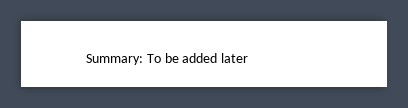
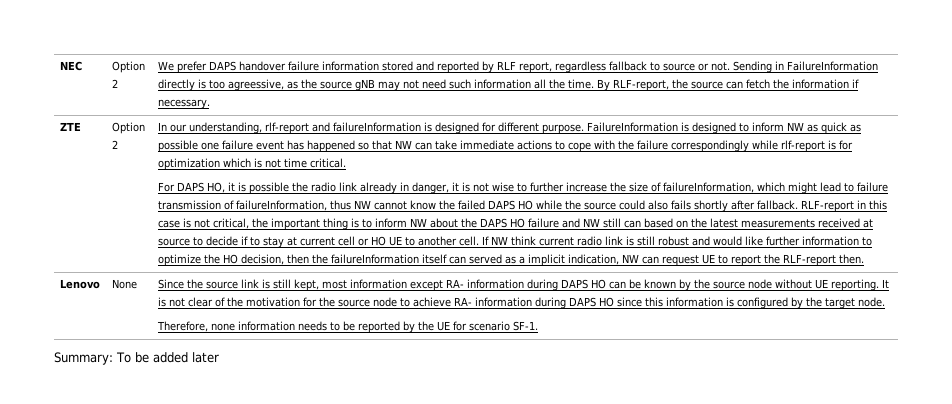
(86, 59) none -> [59,61,82,71] [111,61,145,73] [111,79,118,88] [157,61,878,73] [157,79,859,91] [157,99,210,109] [59,122,81,131] [111,122,145,134] [111,140,118,149] [157,122,861,134] [157,140,853,152] [157,158,346,170] [157,182,888,194] [157,200,887,212] [157,218,873,230] [157,236,872,248] [157,254,864,266] [59,279,100,289] [111,279,137,289] [157,279,889,291] [157,297,885,309] [156,321,538,333] NEC | Option 2 | We prefer DAPS handover failure information stored and reported by RLF report, regardless fallback to source or not. Sending in FailureInformation directly is too agreessive, as the source gNB may not need such information all the time. By RLF-report, the source can fetch the information if necessary. // ZTE | Option 2 | In our understanding, rlf-report and failureInformation is designed for different purpose. FailureInformation is designed to inform NW as quick as possible one failure event has happened so that NW can take immediate actions to cope with the failure correspondingly while rlf-report is for optimization which is not time critical. // For DAPS HO, it is possible the radio link already in danger, it is not wise to further increase the size of failureInformation, which might lead to failure transmission of failureInformation, thus NW cannot know the failed DAPS HO while the source could also fails shortly after fallback. RLF-report in this case is not critical, the important thing is to inform NW about the DAPS HO failure and NW still can based on the latest measurements received at source to decide if to stay at current cell or HO UE to another cell. If NW think current radio link is still robust and would like further information to optimize the HO decision, then the failureInformation itself can served as a implicit indication, NW can request UE to report the RLF-report then. // Lenovo | None | Since the source link is still kept, most information except RA- information during DAPS HO can be known by the source node without UE reporting. It is not clear of the motivation for the source node to achieve RA- information during DAPS HO since this information is configured by the target node. // Therefore, none information needs to be reported by the UE for scenario SF-1. //

